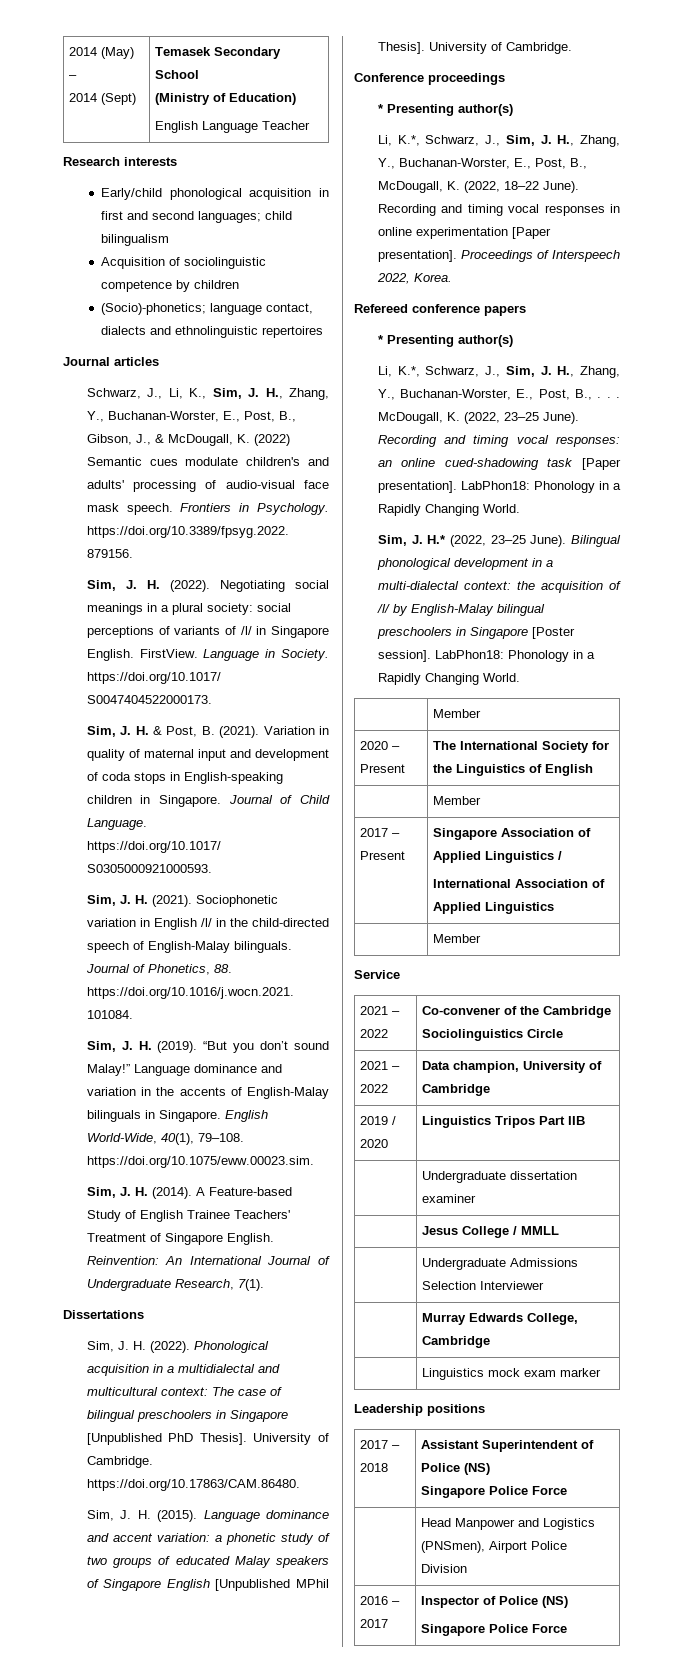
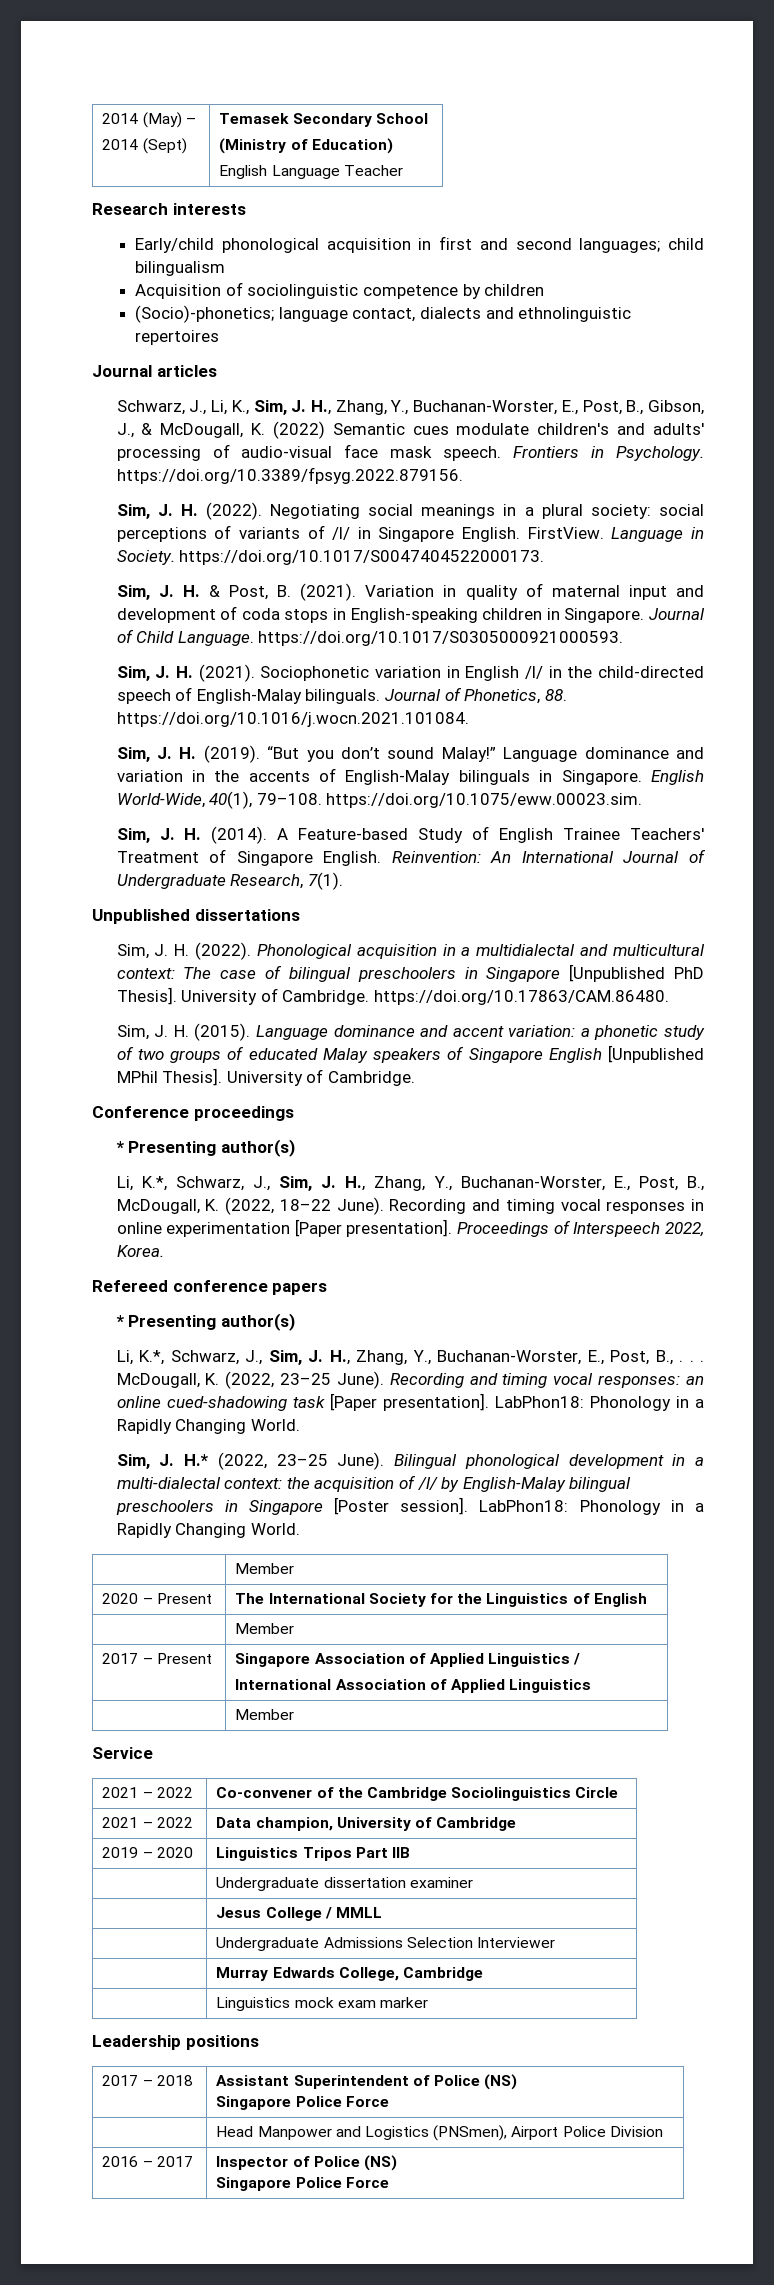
[63,1310,144,1319] Dissertations -> [92,909,300,924] Unpublished dissertations
[391,1116,396,1125] / -> [142,1852,153,1858] –

